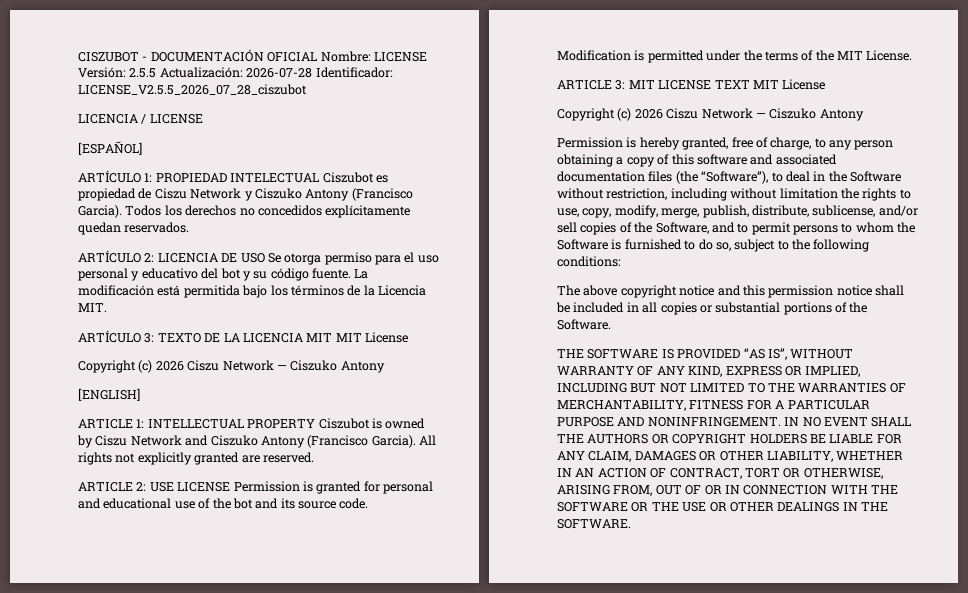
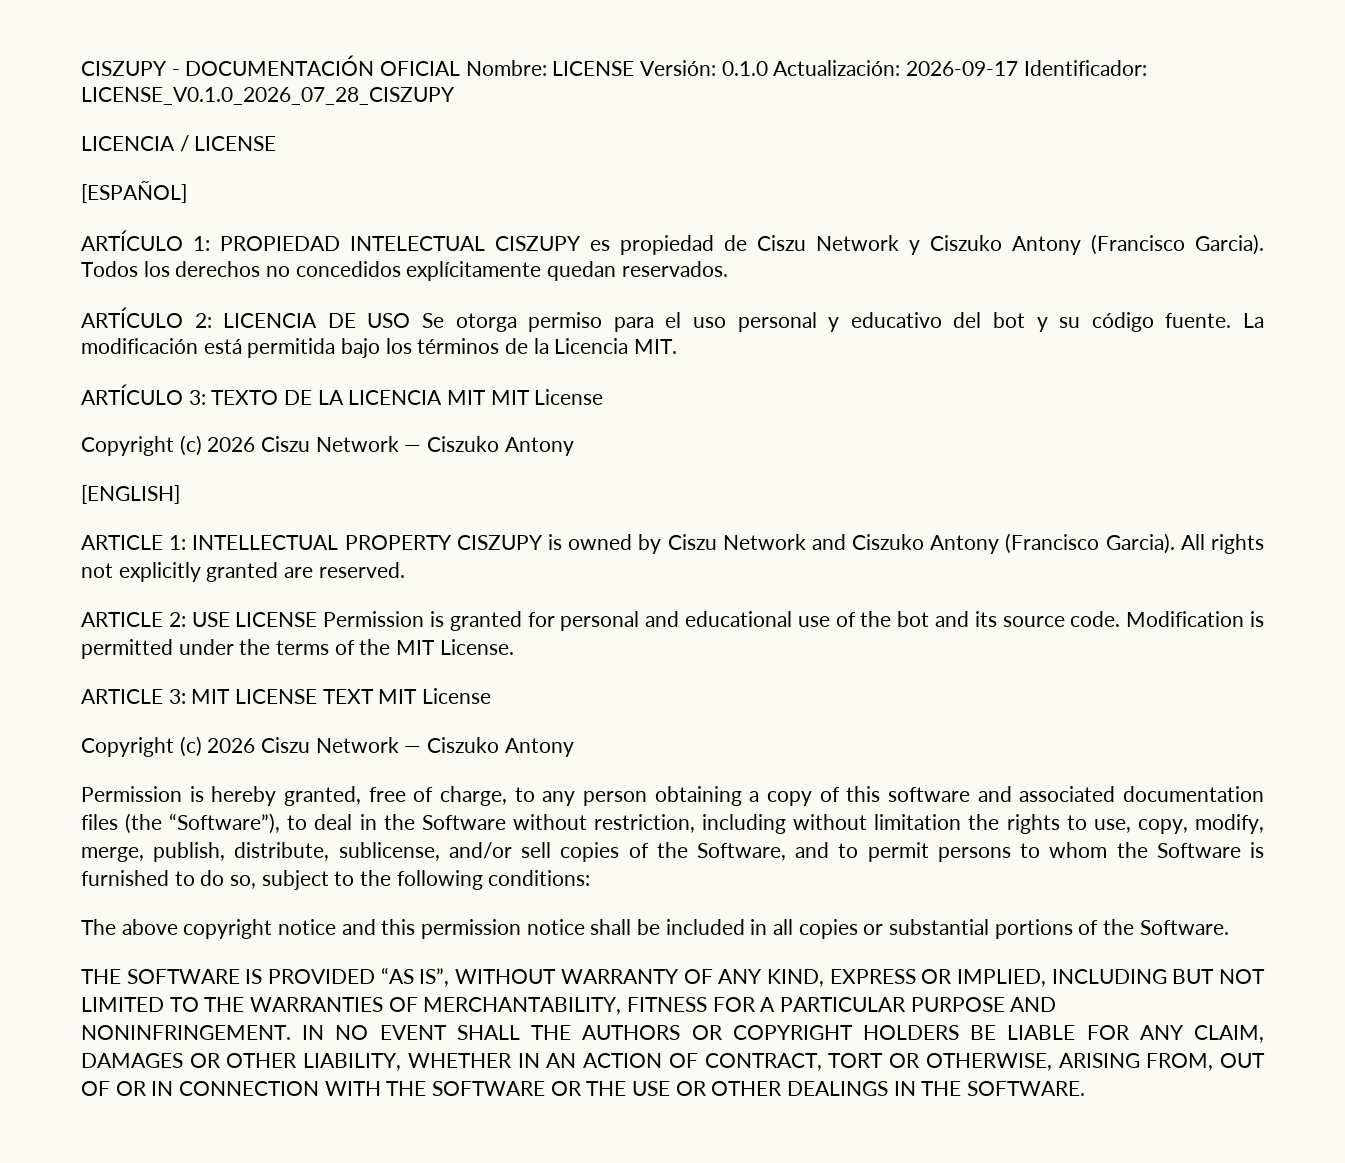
[78,52,139,62] CISZUBOT -> [81,61,167,76] CISZUPY
[129,67,393,78] [78,84,307,95] 2.5.5 Actualización: 2026-07-28 Identificador: LICENSE_V2.5.5_2026_07_28_ciszubot -> [721,60,1147,76] [81,87,455,105] 0.1.0 Actualización: 2026-09-17 Identificador: LICENSE_V0.1.0_2026_07_28_CISZUPY
[322,172,374,183] Ciszubot -> [495,236,581,251] CISZUPY
[318,418,370,429] Ciszubot -> [456,535,543,550] CISZUPY

